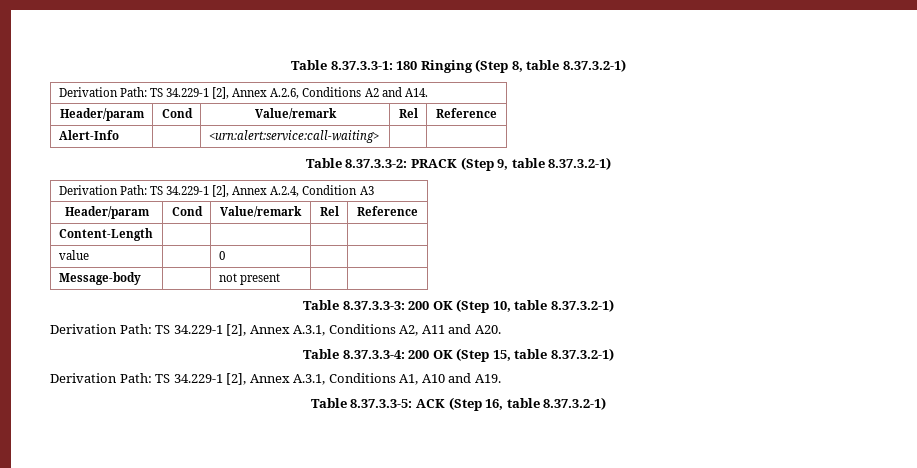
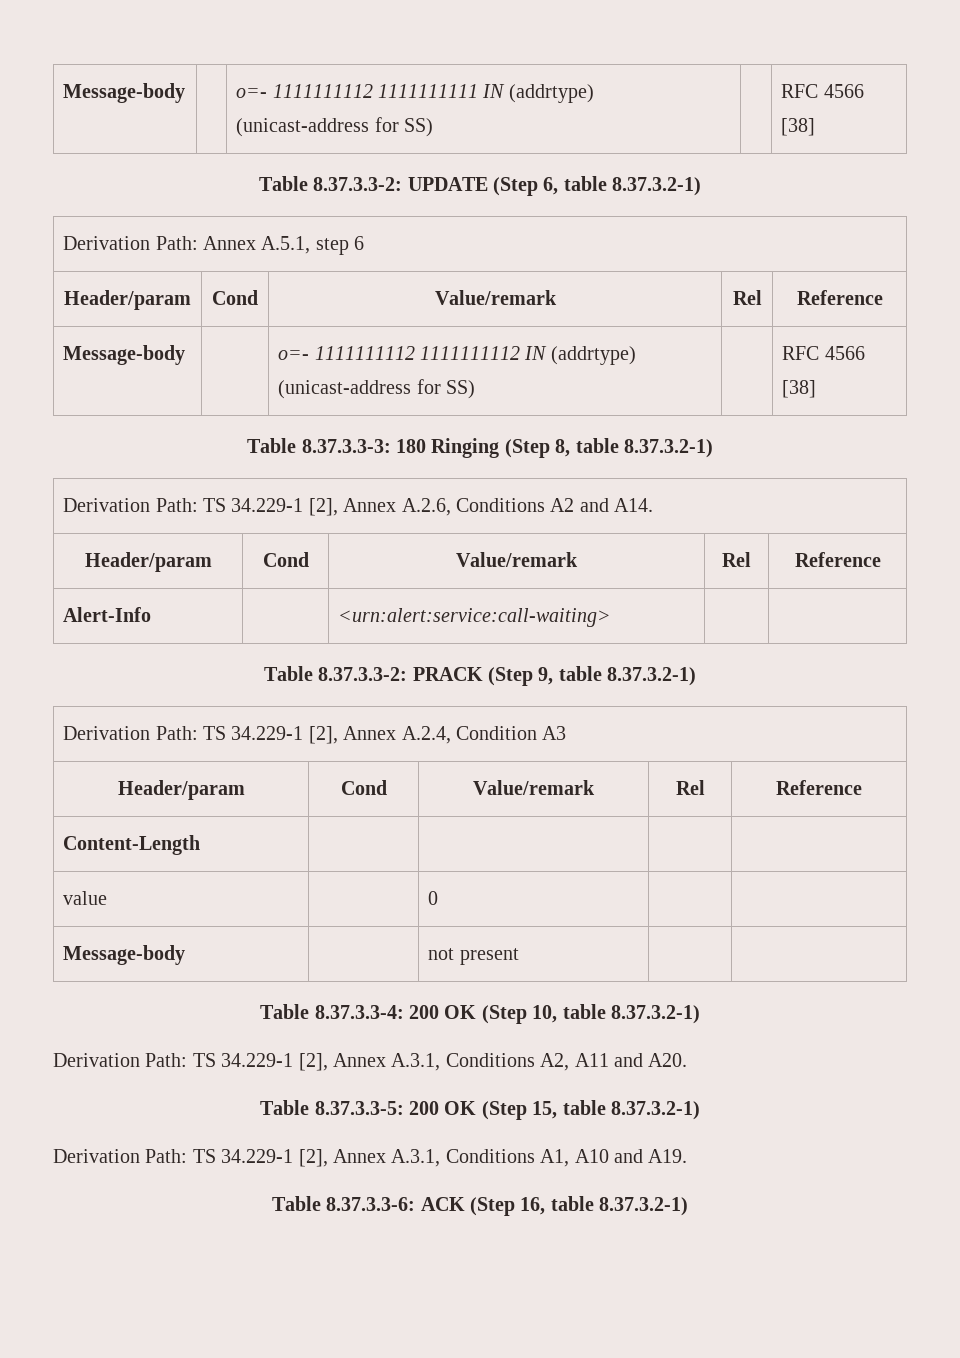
[291,60,393,70] Table 8.37.3.3-1: -> [63,83,186,103] [236,84,594,103] [236,117,434,137] [781,84,864,98] [781,118,816,136] [258,176,702,196] [63,236,365,255] [64,290,191,310] [212,290,258,305] [434,290,557,305] [732,290,762,305] [796,290,883,305] [63,345,186,365] [278,346,636,365] [278,379,476,399] [782,346,865,360] [782,380,817,398] [247,438,391,453] Message-body | | o=- 1111111112 1111111111 IN (addrtype) (unicast-address for SS) | | RFC 4566 [38] // Table 8.37.3.3-2: UPDATE (Step 6, table 8.37.3.2-1) // Derivation Path: Annex A.5.1, step 6 // Header/param | Cond | Value/remark | Rel | Reference // Message-body | | o=- 1111111112 1111111112 IN (addrtype) (unicast-address for SS) | | RFC 4566 [38] // Table 8.37.3.3-3:
[342,301,405,310] 8.37.3.3-3: -> [314,1005,404,1019] 8.37.3.3-4:
[342,350,405,359] 8.37.3.3-4: -> [314,1101,404,1115] 8.37.3.3-5:
[350,399,413,408] 8.37.3.3-5: -> [326,1197,416,1211] 8.37.3.3-6:

